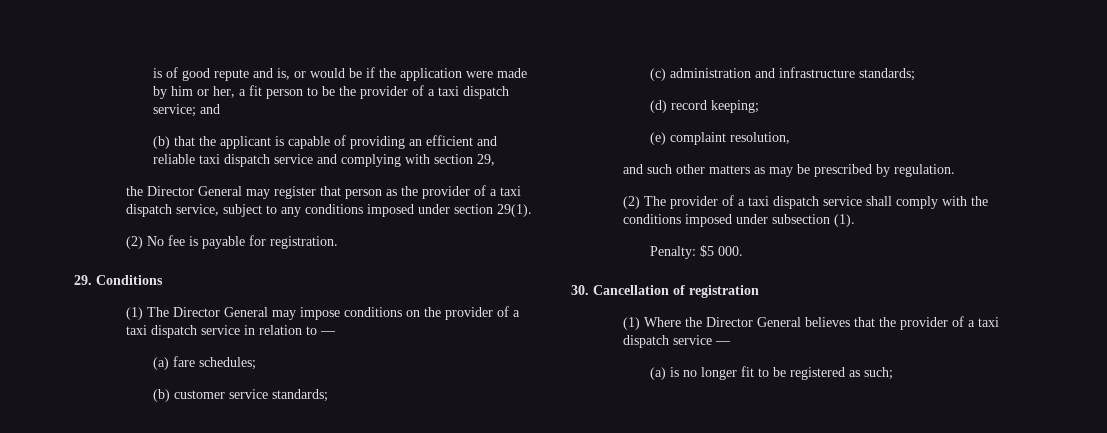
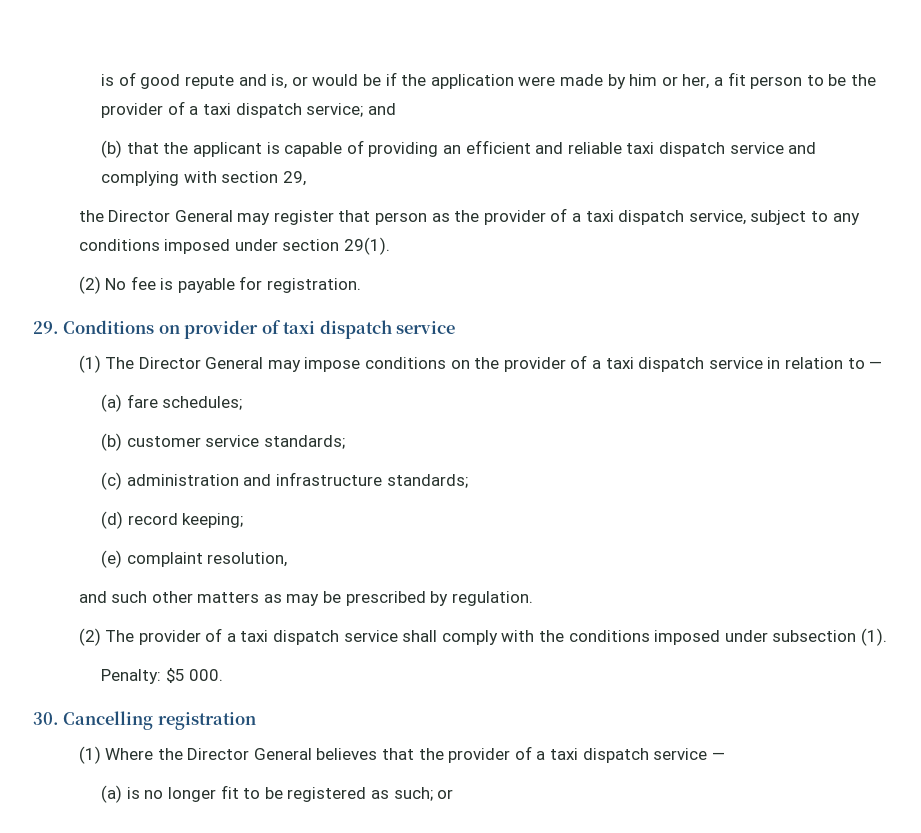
(163, 280) none -> [158,320,456,339] on provider of taxi dispatch service
[593,285,685,295] Cancellation of -> [63,711,154,730] Cancelling
(893, 373) none -> [437,789,454,799] or

